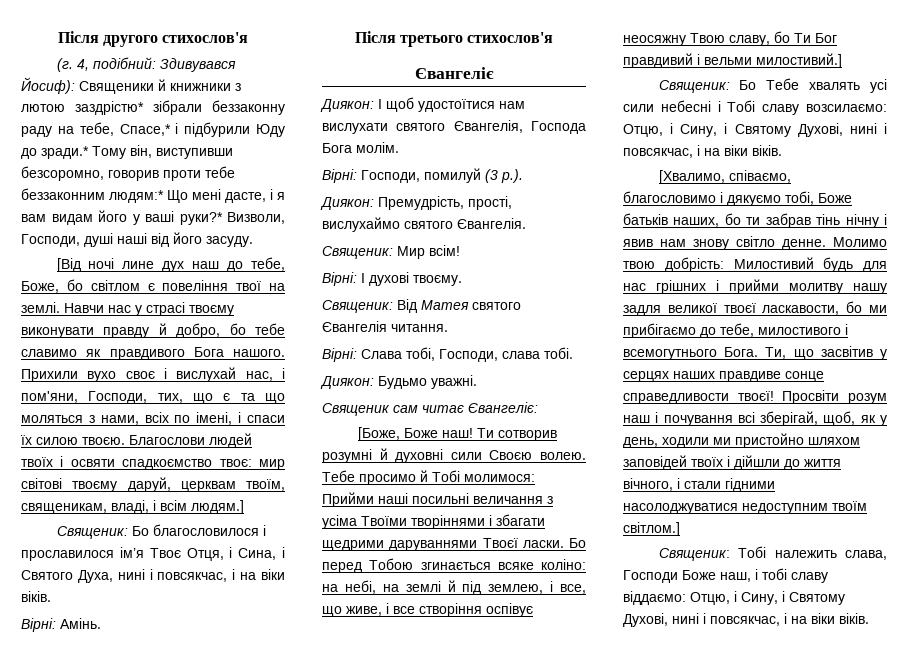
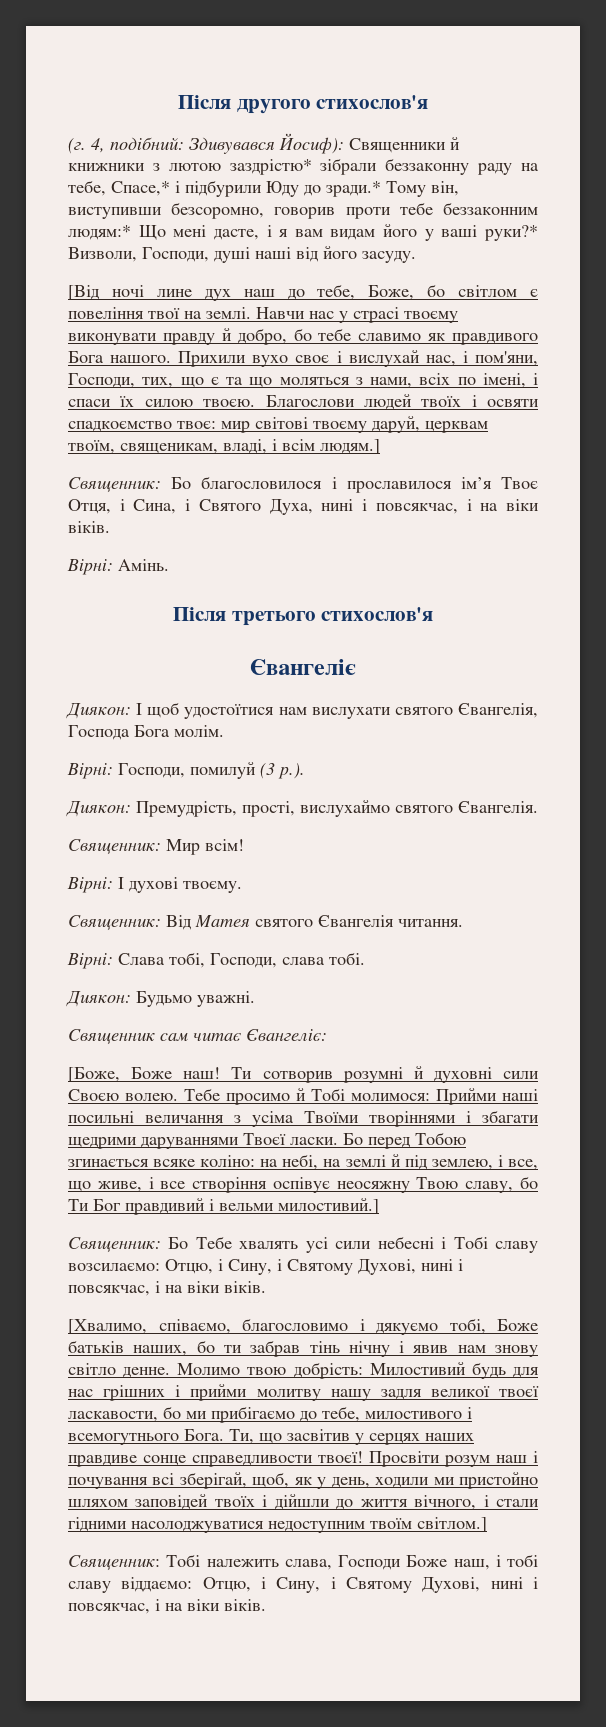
[79,81,154,94] Священики -> [349,138,446,153] Священники
[56,526,128,539] Священик: -> [68,477,161,493] Священник:
[322,246,393,259] Священик: -> [68,839,161,855] Священник:
[322,300,393,313] Священик: -> [68,915,161,931] Священник:
[322,403,390,416] Священик -> [68,1029,155,1045] Священник
[658,80,730,93] Священик: -> [68,1237,161,1253] Священник:
[658,548,730,561] Священик: -> [68,1555,160,1571] Священник:

